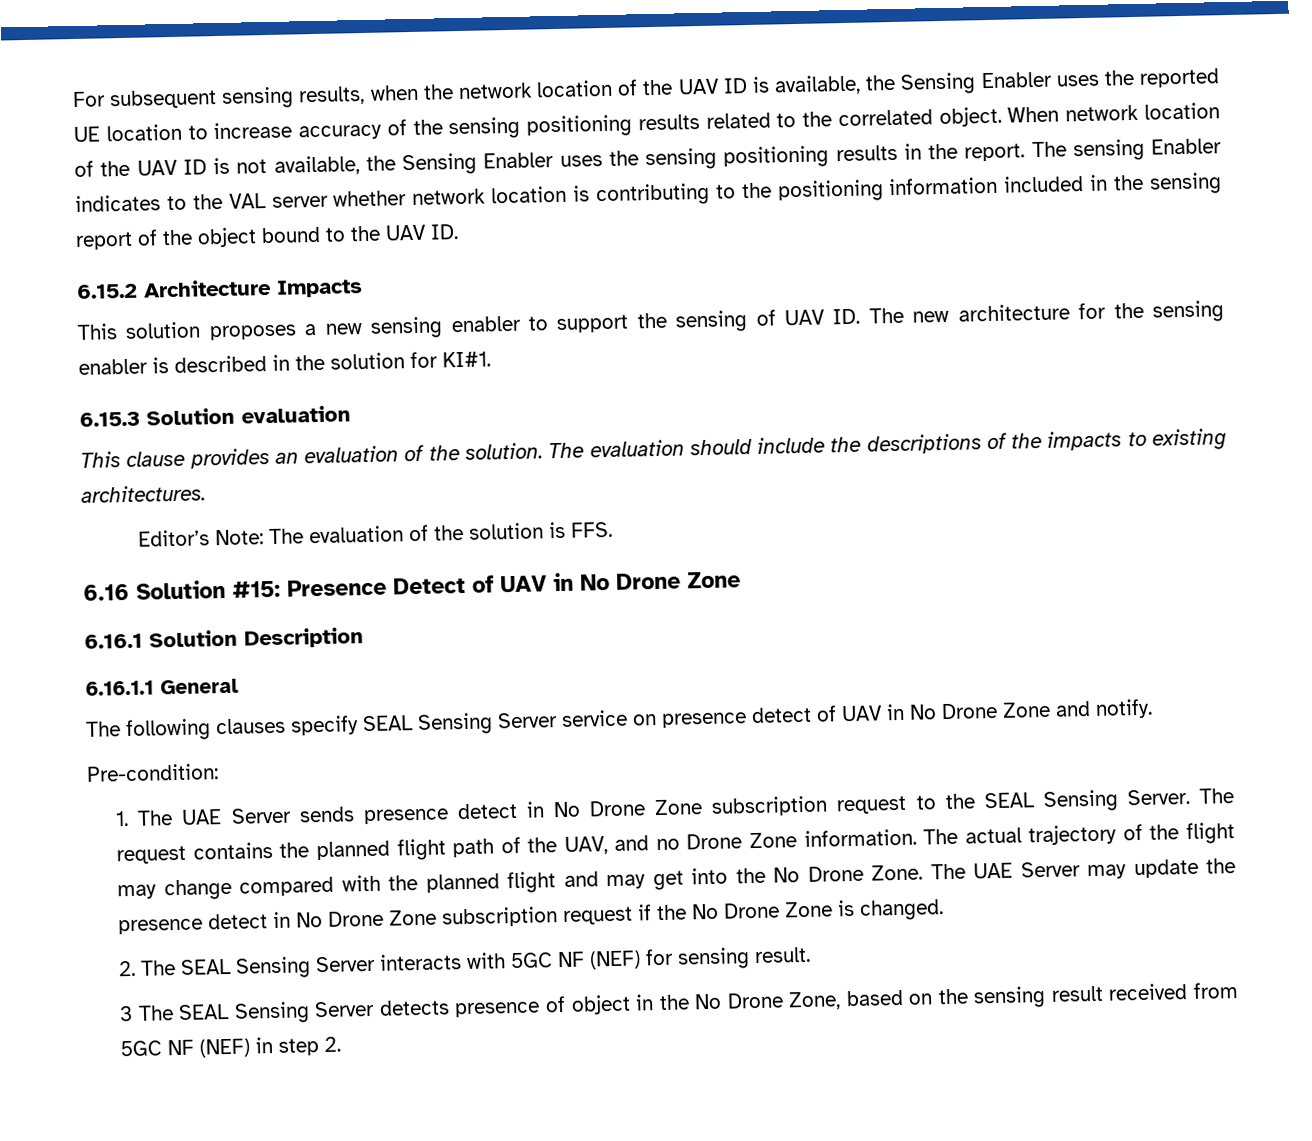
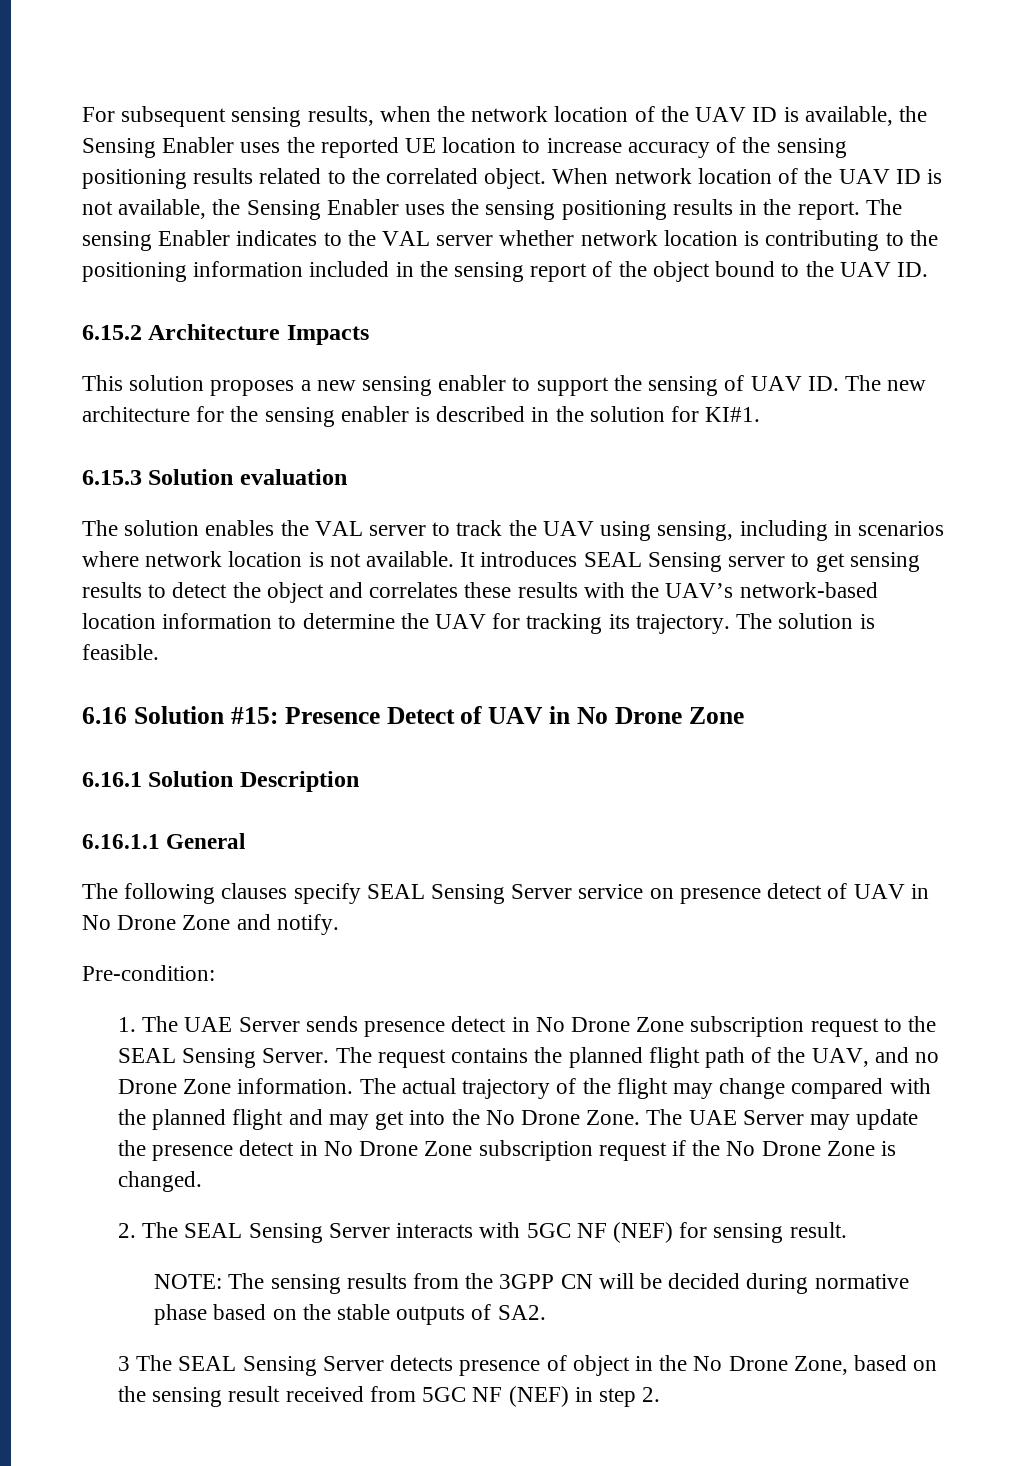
[80,428,1228,469] [81,484,206,503] [138,524,465,547] This clause provides an evaluation of the solution. The evaluation should include the descriptions of the impacts to existing architectures. // Editor’s Note: The evaluation of the -> [82,520,944,541] [82,551,920,572] [82,582,878,603] [82,613,773,634] The solution enables the VAL server to track the UAV using sensing, including in scenarios where network location is not available. It introduces SEAL Sensing server to get sensing results to detect the object and correlates these results with the UAV’s network-based location information to determine the UAV for tracking its trajectory. The
[570,521,614,538] FFS. -> [82,644,159,660] feasible.
(812, 955) none -> [154,1273,909,1294] [154,1304,546,1325] // NOTE: The sensing results from the 3GPP CN will be decided during normative phase based on the stable outputs of SA2.

